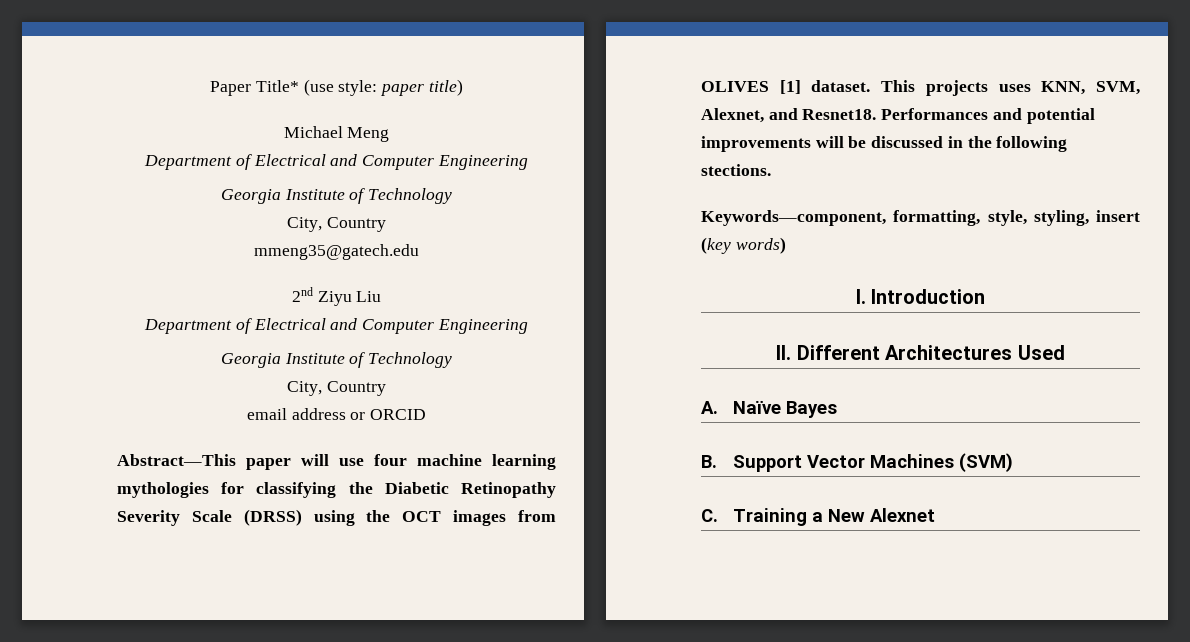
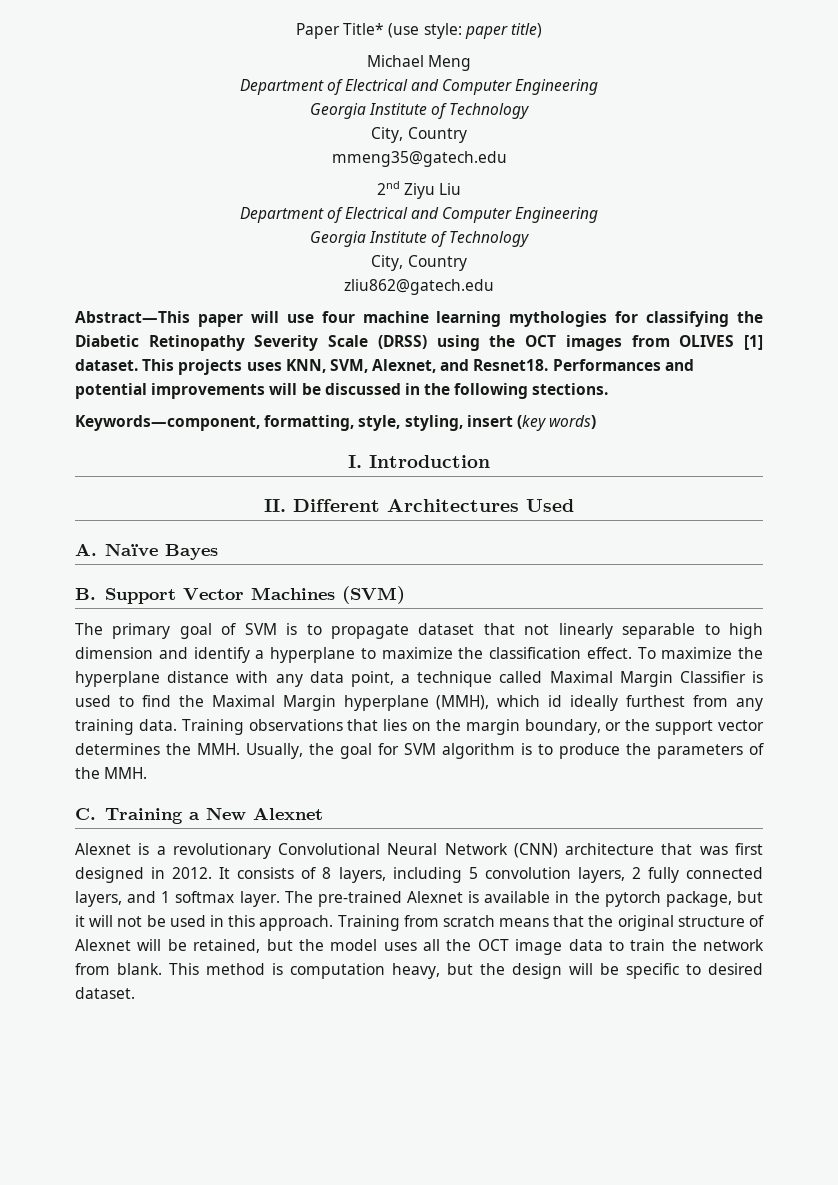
[246,408,427,420] email address or ORCID -> [344,279,494,295] zliu862@gatech.edu
(1013, 462) none -> [75,623,764,639] [75,647,763,663] [75,671,763,687] [75,695,763,711] [75,719,764,735] [75,743,764,759] [75,767,148,779] // The primary goal of SVM is to propagate dataset that not linearly separable to high dimension and identify a hyperplane to maximize the classification effect. To maximize the hyperplane distance with any data point, a technique called Maximal Margin Classifier is used to find the Maximal Margin hyperplane (MMH), which id ideally furthest from any training data. Training observations that lies on the margin boundary, or the support vector determines the MMH. Usually, the goal for SVM algorithm is to produce the parameters of the MMH.
(935, 515) none -> [75,843,763,859] [75,867,763,883] [75,891,763,907] [75,915,764,931] [75,939,764,955] [75,963,763,979] [75,987,135,999] // Alexnet is a revolutionary Convolutional Neural Network (CNN) architecture that was first designed in 2012. It consists of 8 layers, including 5 convolution layers, 2 fully connected layers, and 1 softmax layer. The pre-trained Alexnet is available in the pytorch package, but it will not be used in this approach. Training from scratch means that the original structure of Alexnet will be retained, but the model uses all the OCT image data to train the network from blank. This method is computation heavy, but the design will be specific to desired dataset.

